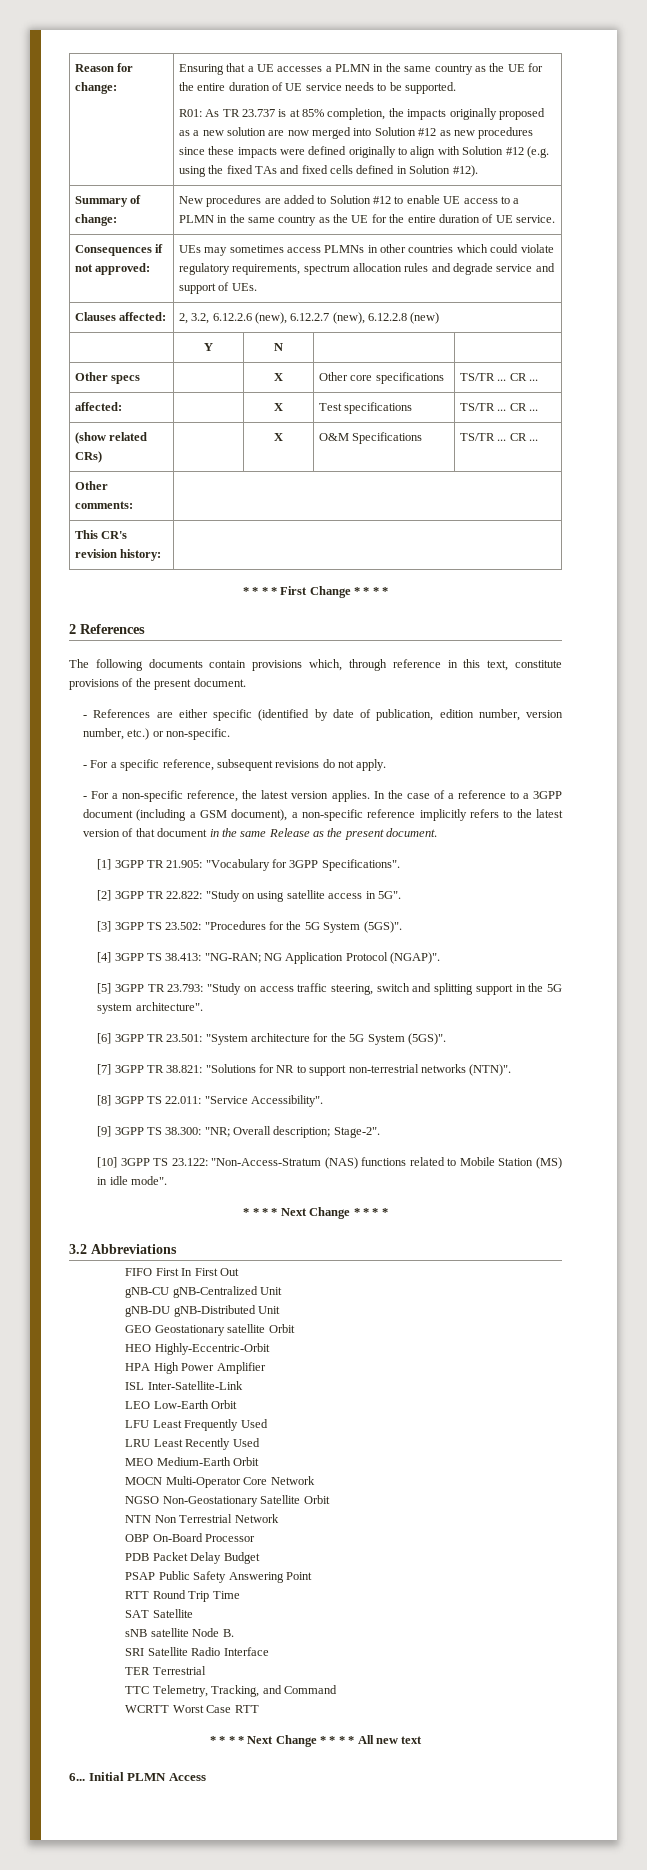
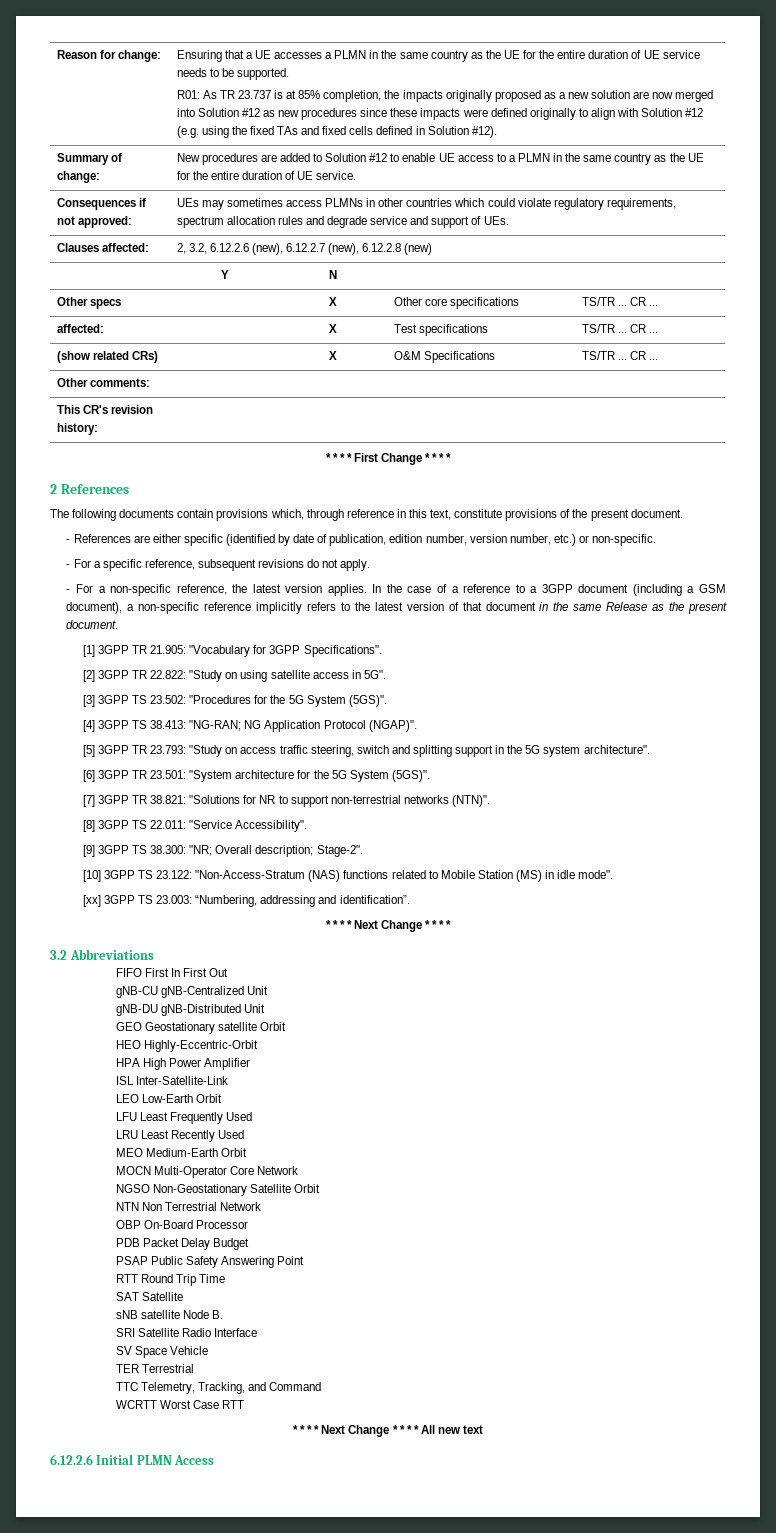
(167, 1180) none -> [82,895,410,907] // [xx] 3GPP TS 23.003: “Numbering, addressing and identification”.
(269, 1651) none -> [115,1346,208,1358] // SV Space Vehicle
[69,1773,85,1781] 6... -> [50,1454,93,1465] 6.12.2.6

